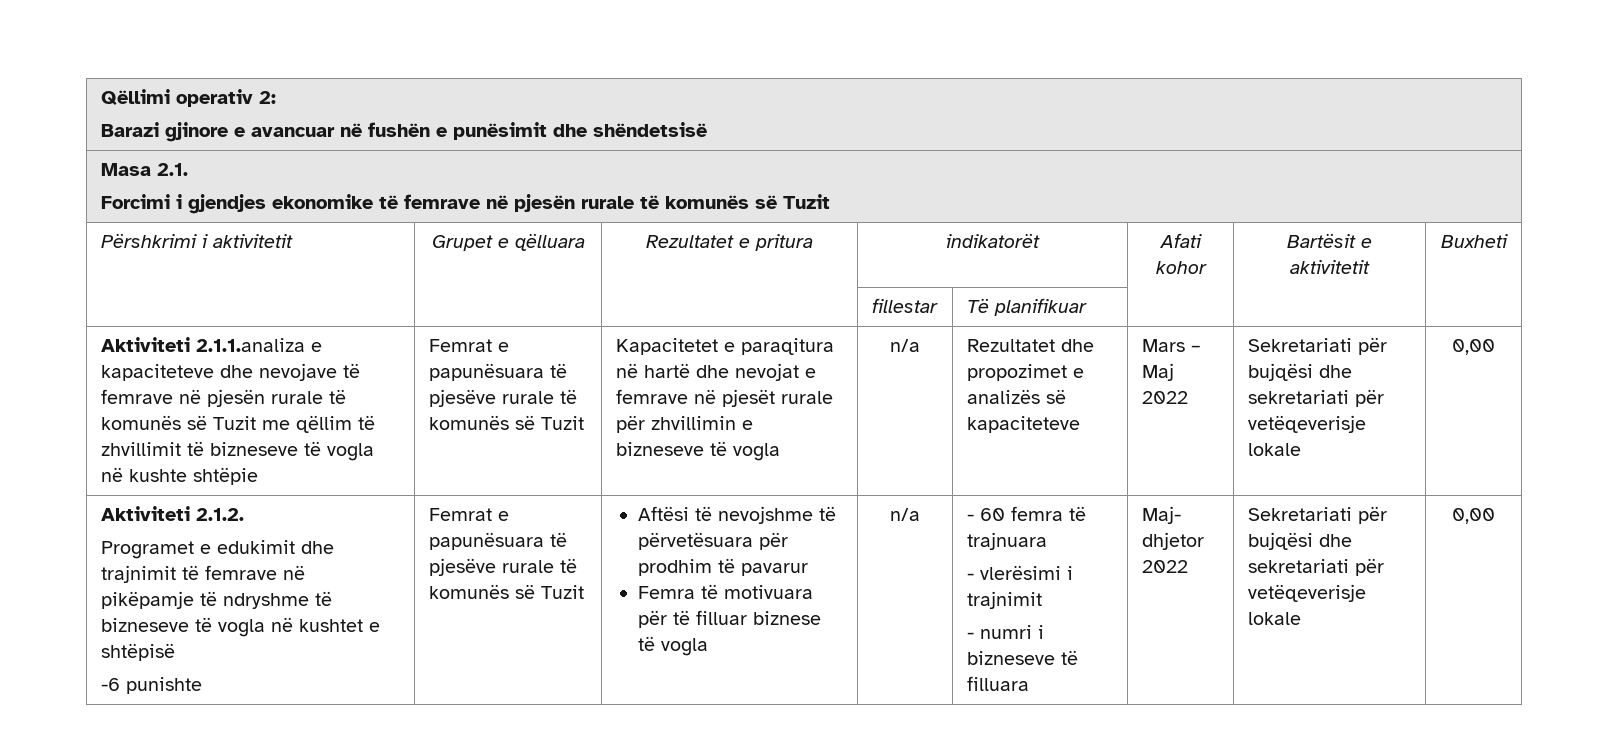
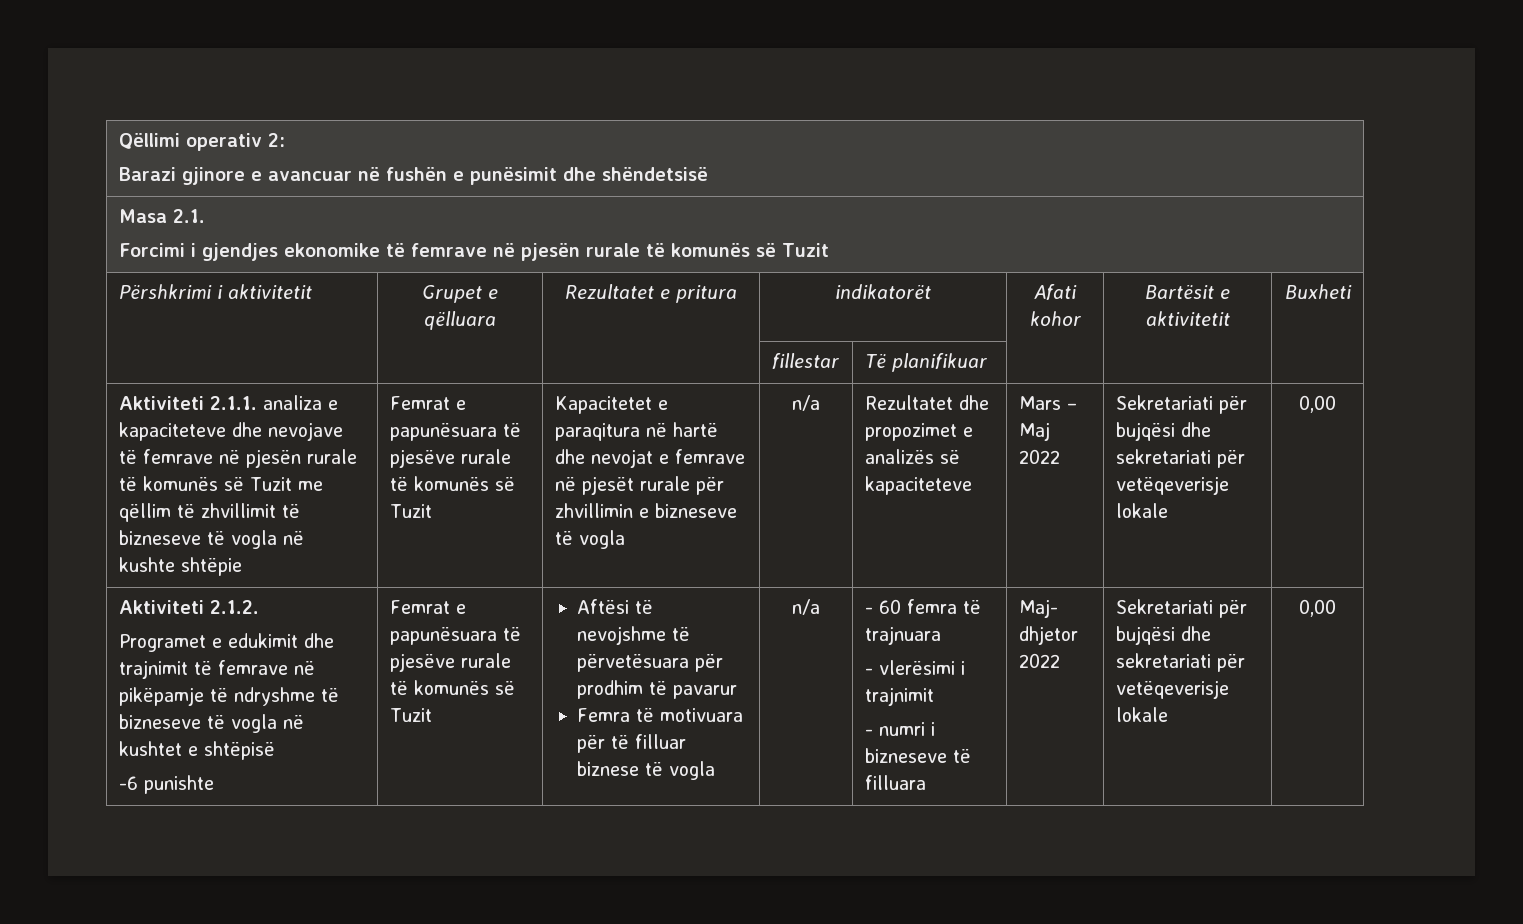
[195,338,305,352] 2.1.1.analiza -> [209,395,322,410] 2.1.1. analiza

